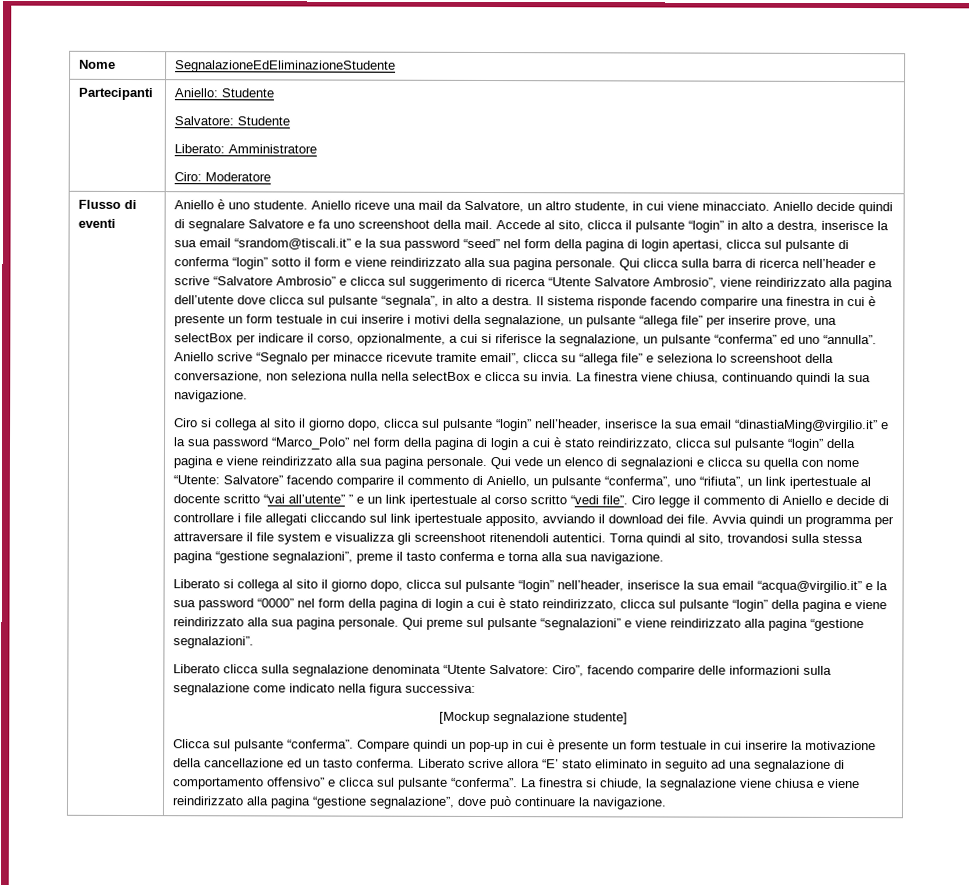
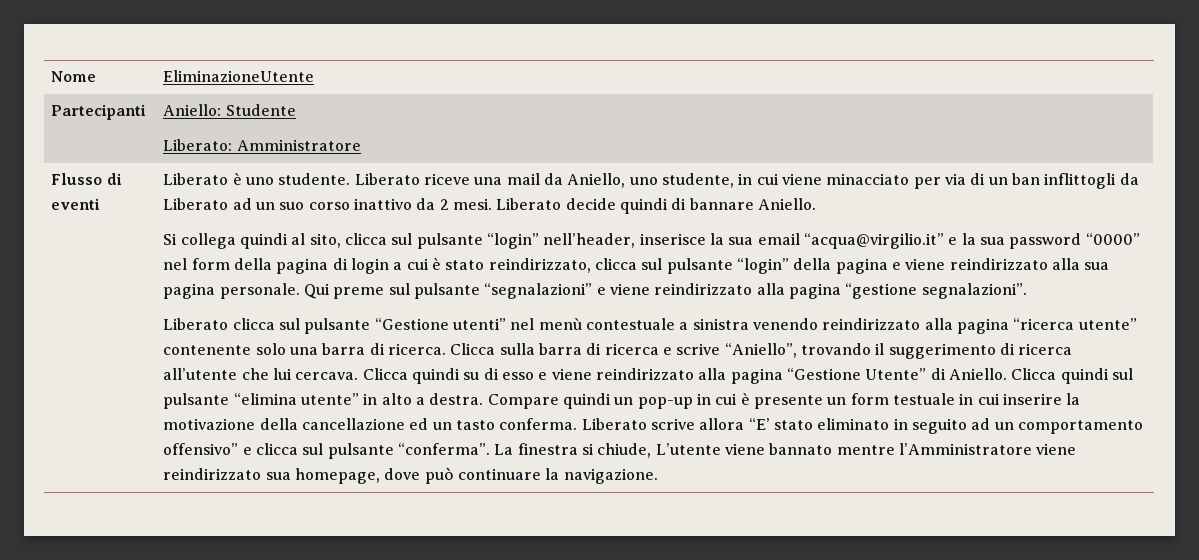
[175,60,397,73] SegnalazioneEdEliminazioneStudente -> [163,70,315,82] EliminazioneUtente
[174,116,291,126] // Salvatore: Studente -> (296, 110) none
[174,172,272,182] // Ciro: Moderatore -> (361, 145) none
[174,200,215,210] Aniello -> [163,173,229,185] Liberato
[311,200,352,210] Aniello -> [354,173,420,185] Liberato
[464,200,572,213] Salvatore, un altro -> [567,173,658,188] Aniello, uno
[702,201,894,215] [174,219,890,233] [174,238,850,252] [174,257,877,271] [174,276,894,291] [174,295,877,309] [174,314,838,328] [174,333,878,347] [174,352,835,366] [174,371,872,385] [174,390,249,403] [174,418,890,433] [173,437,857,451] [173,456,860,470] [173,475,872,490] [173,494,890,508] [173,513,895,528] [173,532,864,546] [173,551,665,565] [173,579,404,592] minacciato. Aniello decide quindi di segnalare Salvatore e fa uno screenshoot della mail. Accede al sito, clicca il pulsante “login” in alto a destra, inserisce la sua email “srandom@tiscali.it” e la sua password “seed” nel form della pagina di login apertasi, clicca sul pulsante di conferma “login” sotto il form e viene reindirizzato alla sua pagina personale. Qui clicca sulla barra di ricerca nell’header e scrive “Salvatore Ambrosio” e clicca sul suggerimento di ricerca “Utente Salvatore Ambrosio”, viene reindirizzato alla pagina dell’utente dove clicca sul pulsante “segnala”, in alto a destra. Il sistema risponde facendo comparire una finestra in cui è presente un form testuale in cui inserire i motivi della segnalazione, un pulsante “allega file” per inserire prove, una selectBox per indicare il corso, opzionalmente, a cui si riferisce la segnalazione, un pulsante “conferma” ed uno “annulla”. Aniello scrive “Segnalo per minacce ricevute tramite email”, clicca su “allega file” e seleziona lo screenshoot della conversazione, non seleziona nulla nella selectBox e clicca su invia. La finestra viene chiusa, continuando quindi la sua navigazione. // Ciro si collega al sito il giorno dopo, clicca sul pulsante “login” nell’header, inserisce la sua email “dinastiaMing@virgilio.it” e la sua password “Marco_Polo” nel form della pagina di login a cui è stato reindirizzato, clicca sul pulsante “login” della pagina e viene reindirizzato alla sua pagina personale. Qui vede un elenco di segnalazioni e clicca su quella con nome “Utente: Salvatore” facendo comparire il commento di Aniello, un pulsante “conferma”, uno “rifiuta”, un link ipertestuale al docente scritto “vai all’utente” ” e un link ipertestuale al corso scritto “vedi file”. Ciro legge il commento di Aniello e decide di controllare i file allegati cliccando sul link ipertestuale apposito, avviando il download dei file. Avvia quindi un programma per attraversare il file system e visualizza gli screenshoot ritenendoli autentici. Torna quindi al sito, trovandosi sulla stessa pagina “gestione segnalazioni”, preme il tasto conferma e torna alla sua navigazione. // Liberato si collega al sito il giorno dopo, -> [826,173,1139,189] [163,198,816,214] [163,233,341,249] minacciato per via di un ban inflittogli da Liberato ad un suo corso inattivo da 2 mesi. Liberato decide quindi di bannare Aniello. // Si collega quindi al sito,
[261,664,833,678] [173,683,477,696] [439,711,628,725] [173,739,355,752] sulla segnalazione denominata “Utente Salvatore: Ciro”, facendo comparire delle informazioni sulla segnalazione come indicato nella figura successiva: // [Mockup segnalazione studente] // Clicca sul pulsante “conferma”. -> [279,318,1137,334] [163,343,1073,359] [163,368,1133,384] [163,393,484,409] sul pulsante “Gestione utenti” nel menù contestuale a sinistra venendo reindirizzato alla pagina “ricerca utente” contenente solo una barra di ricerca. Clicca sulla barra di ricerca e scrive “Aniello”, trovando il suggerimento di ricerca all’utente che lui cercava. Clicca quindi su di esso e viene reindirizzato alla pagina “Gestione Utente” di Aniello. Clicca quindi sul pulsante “elimina utente” in alto a destra.
[729,759,846,772] una segnalazione di -> [994,422,1014,430] un
[646,778,861,791] [172,796,456,809] la segnalazione viene chiusa e viene reindirizzato alla pagina “gestione segnalazione”, -> [655,443,1077,455] [163,468,381,484] L’utente viene bannato mentre l’Amministratore viene reindirizzato sua homepage,

